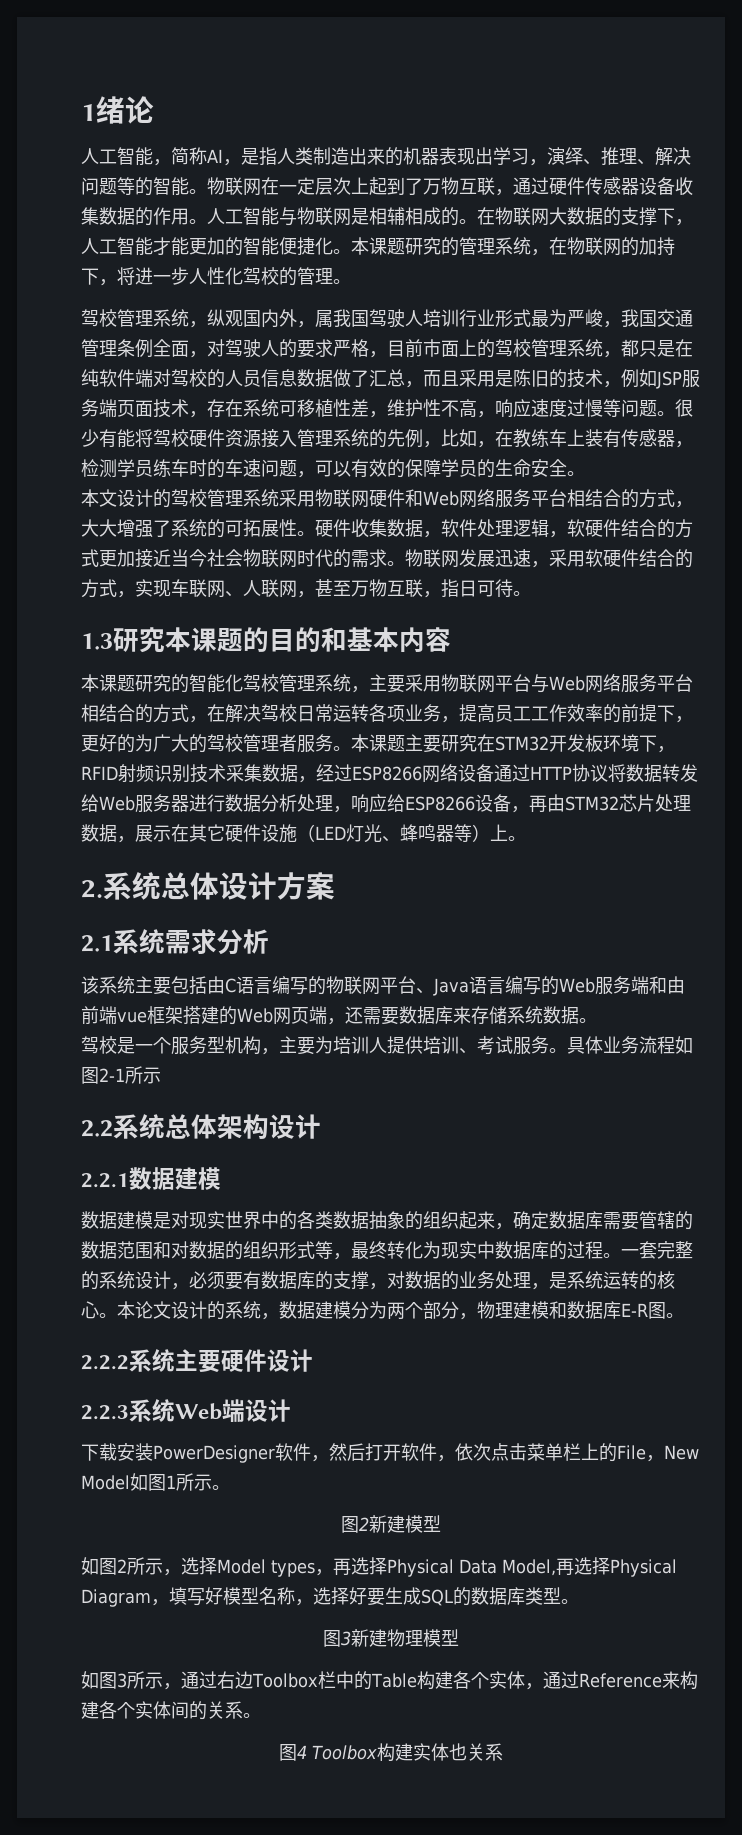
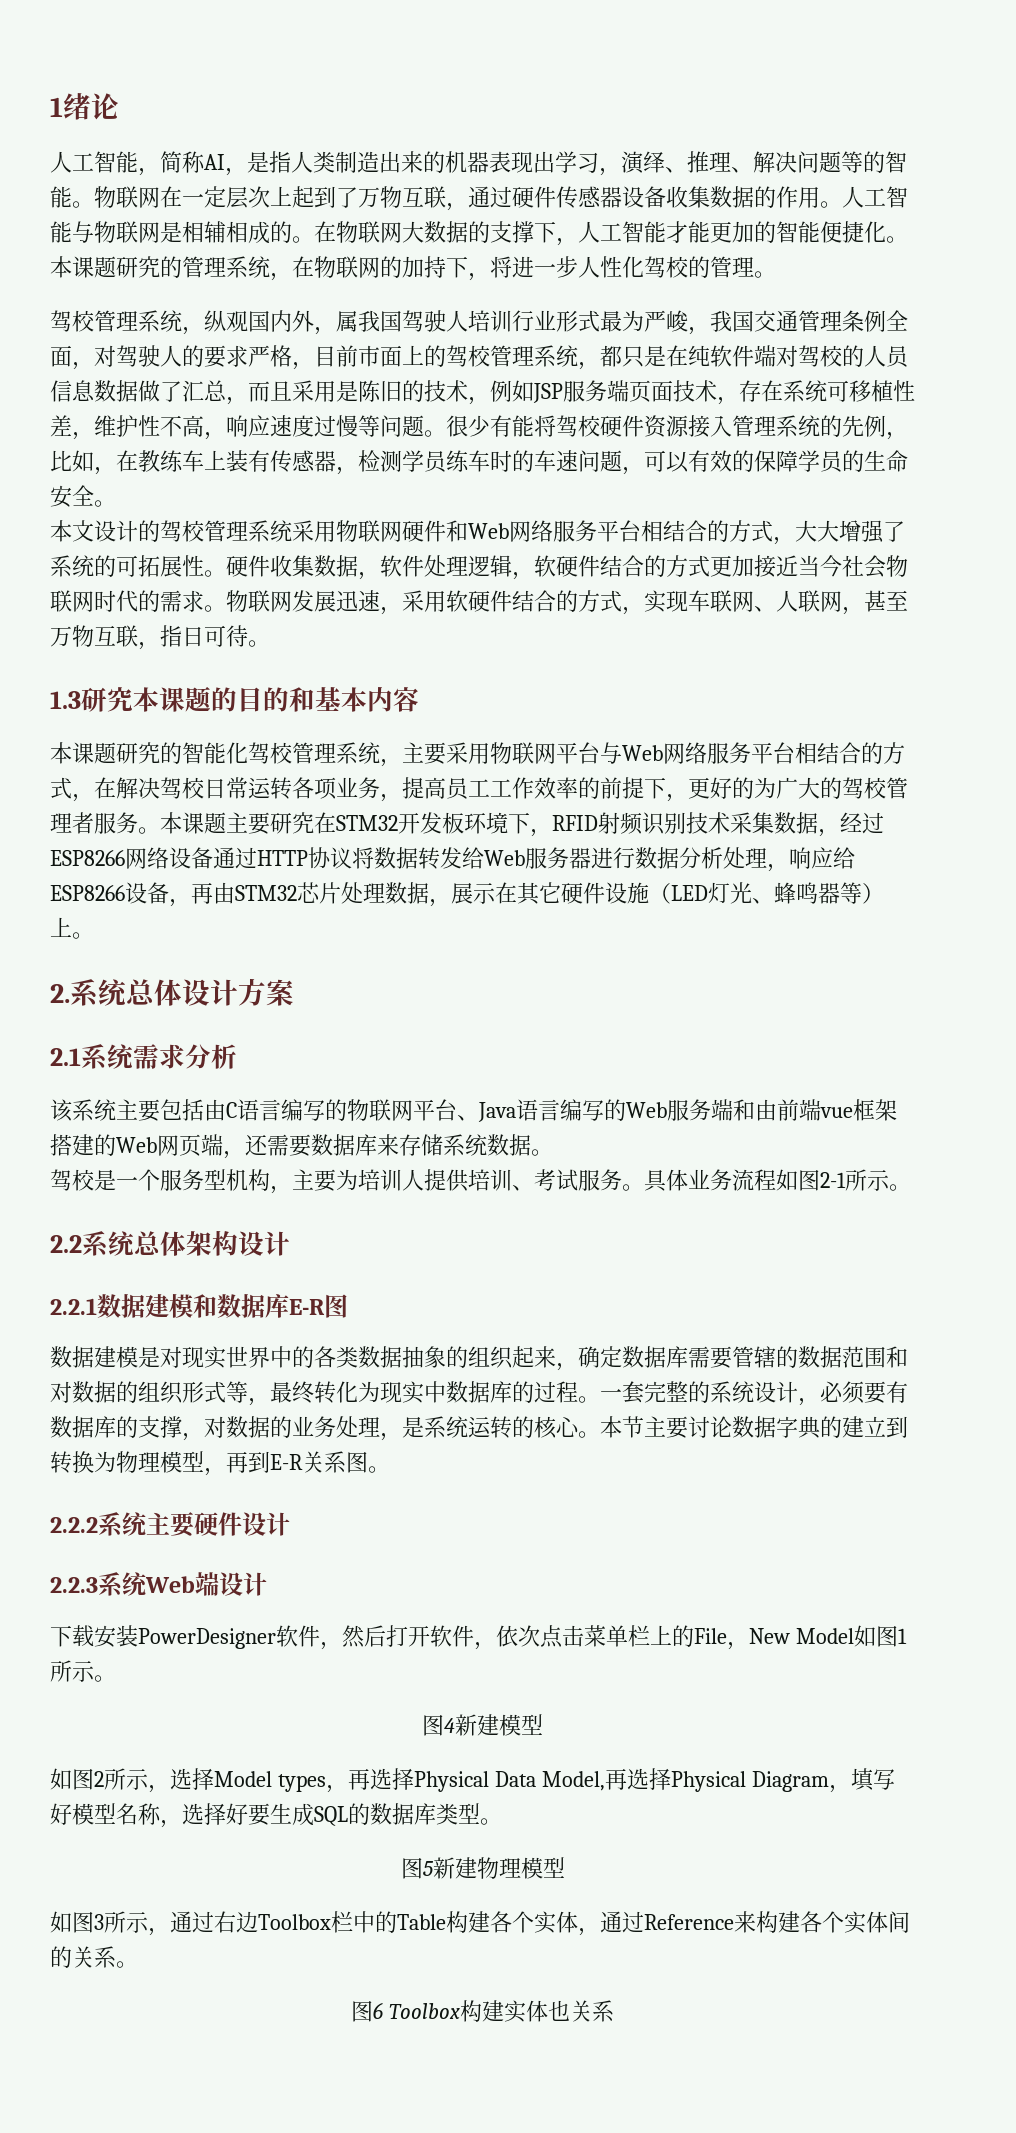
(161, 1075) none -> [889,1184,911,1191] 。
(221, 1178) none -> [193,1293,348,1318] 和数据库E-R图
[135,1301,648,1320] 论文设计的系统，数据建模分为两个部分，物理建模和数据库E-R -> [622,1416,908,1439] [50,1451,346,1476] 节主要讨论数据字典的建立到转换为物理模型，再到E-R关系
[359,1517,369,1531] 2 -> [444,1718,455,1733] 4
[341,1631,351,1646] 3 -> [422,1861,434,1876] 5
[297,1745,308,1759] 4 -> [373,2002,384,2019] 6

